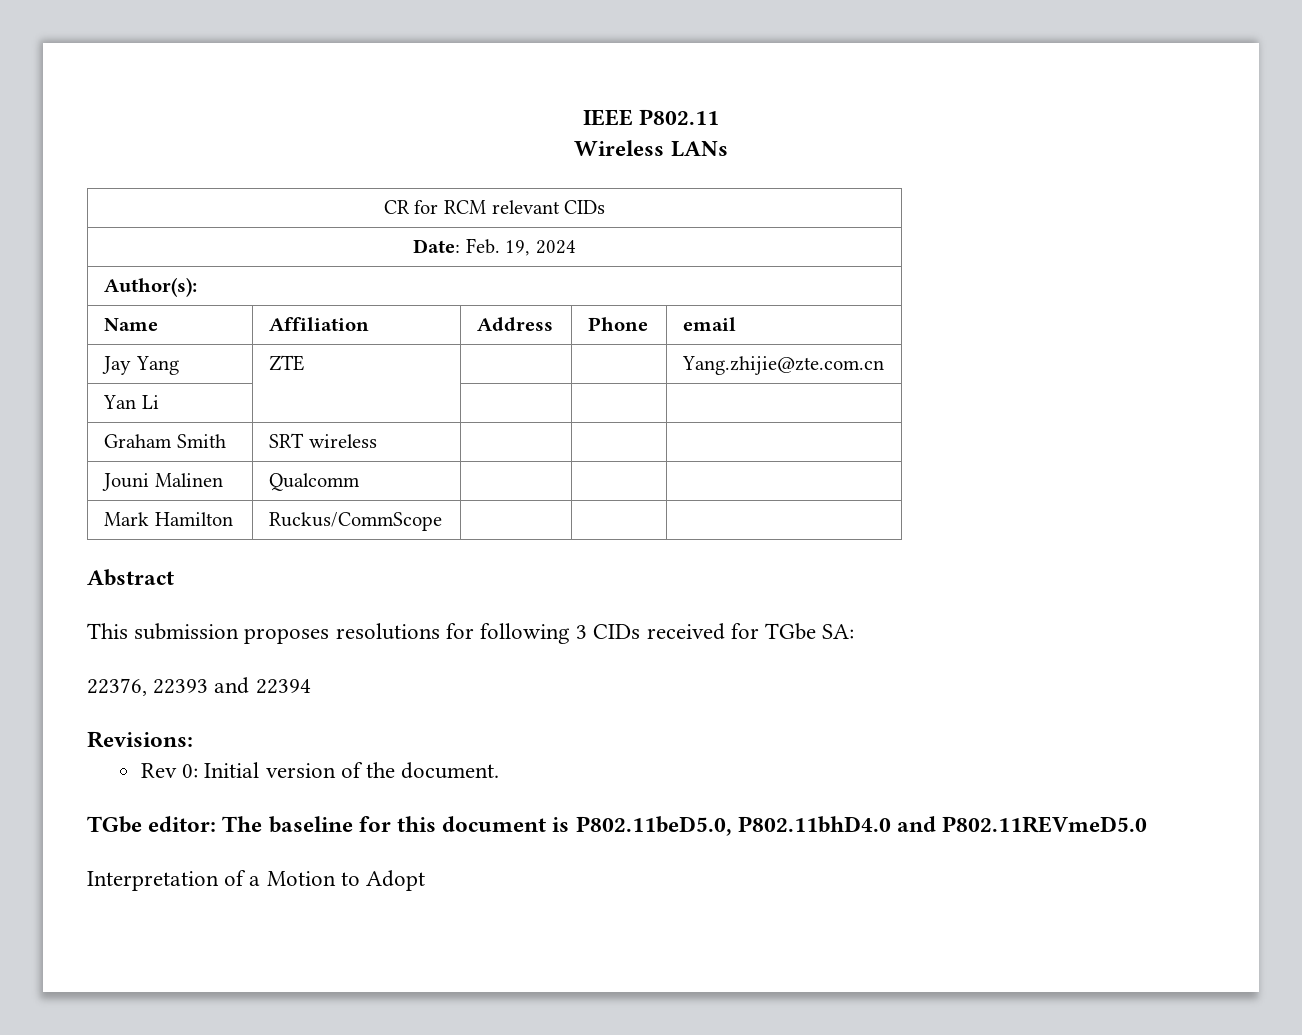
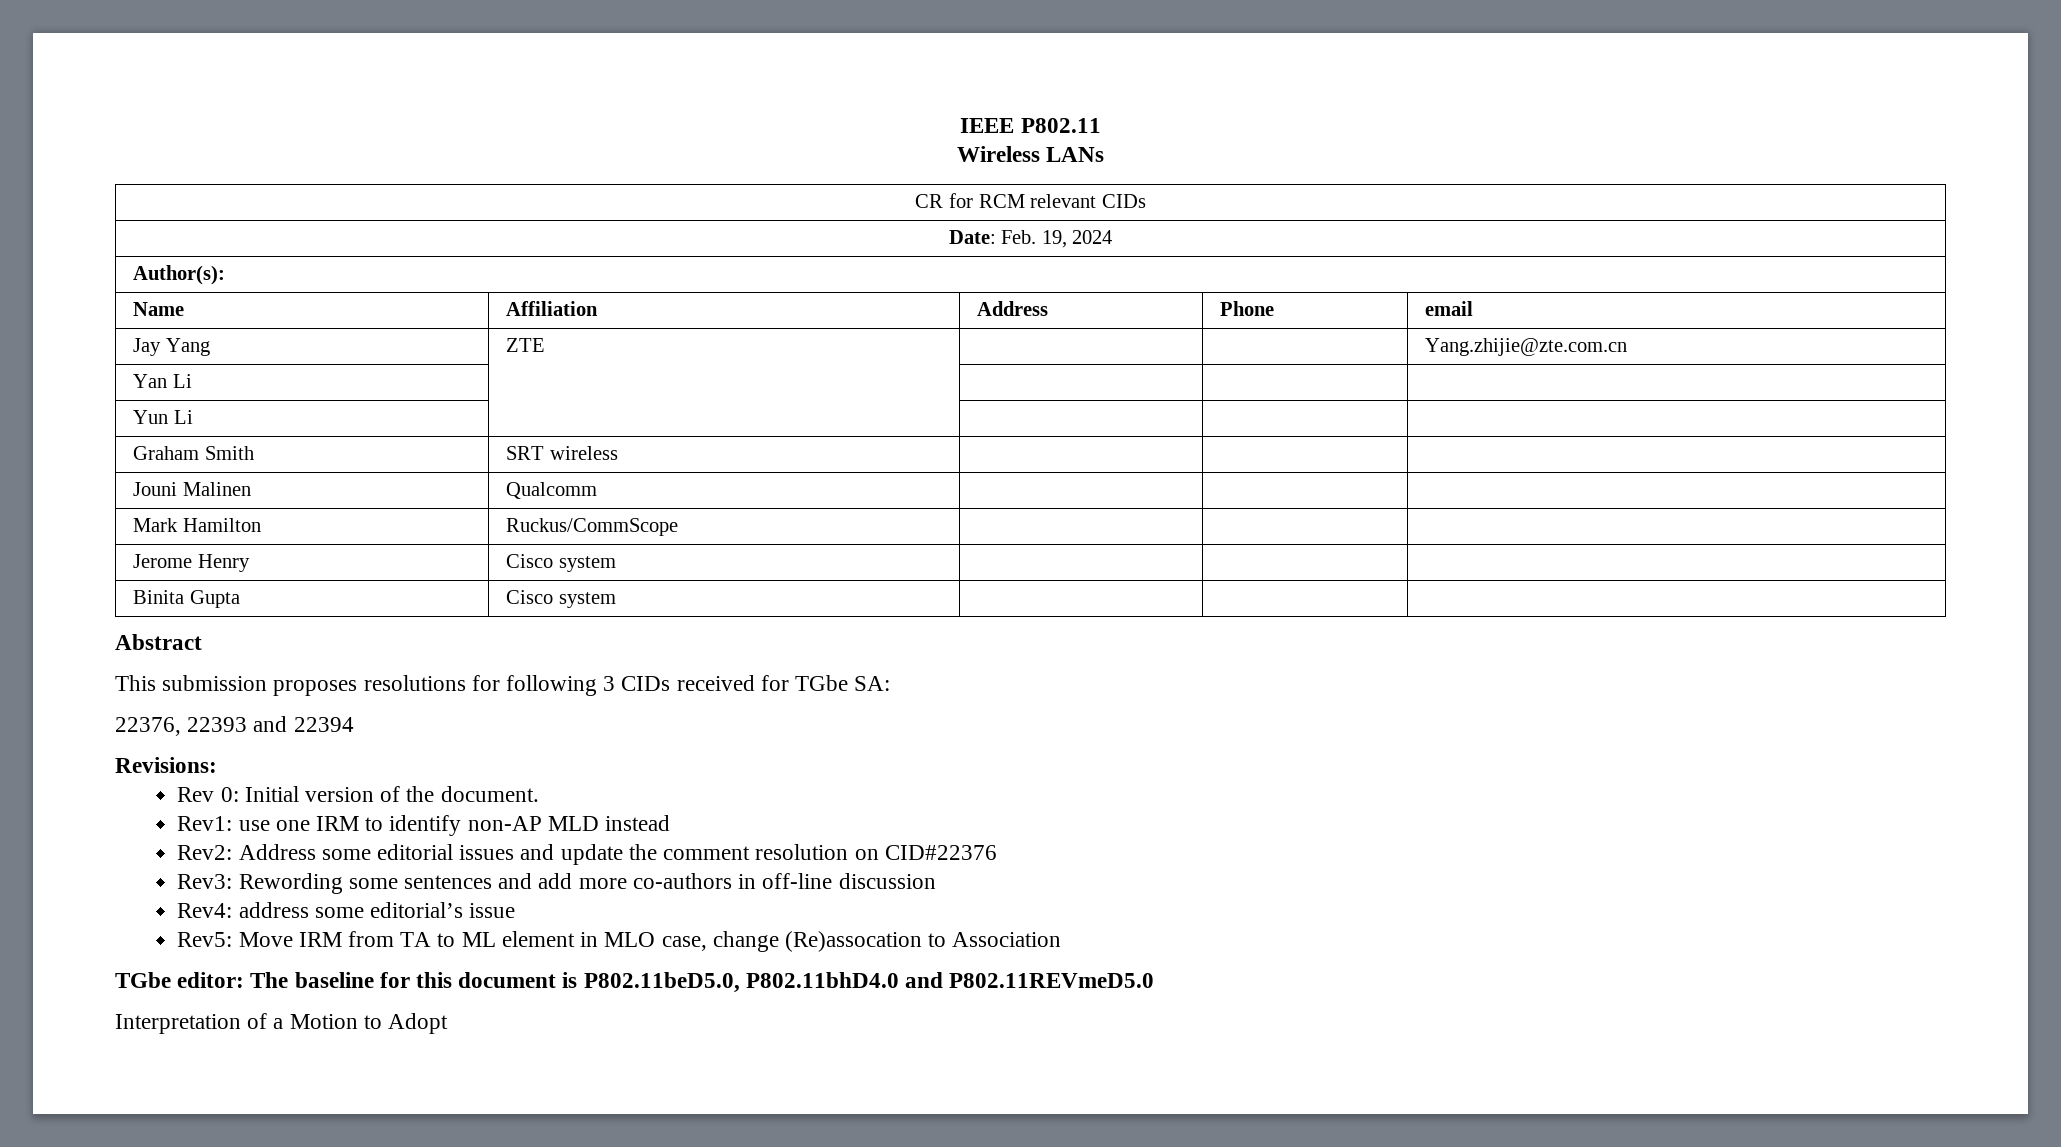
(159, 402) none -> [133,410,193,424] // Yun Li | | | |
(442, 521) none -> [133,554,250,572] [506,554,616,572] [133,590,240,608] [506,590,616,608] // Jerome Henry | Cisco system | | | // Binita Gupta | Cisco system | | |
(500, 770) none -> [177,815,671,836] [177,844,997,865] [177,873,936,894] [177,902,516,918] [177,931,1062,952] // Rev1: use one IRM to identify non-AP MLD instead // Rev2: Address some editorial issues and update the comment resolution on CID#22376 // Rev3: Rewording some sentences and add more co-authors in off-line discussion // Rev4: address some editorial’s issue // Rev5: Move IRM from TA to ML element in MLO case, change (Re)assocation to Association

